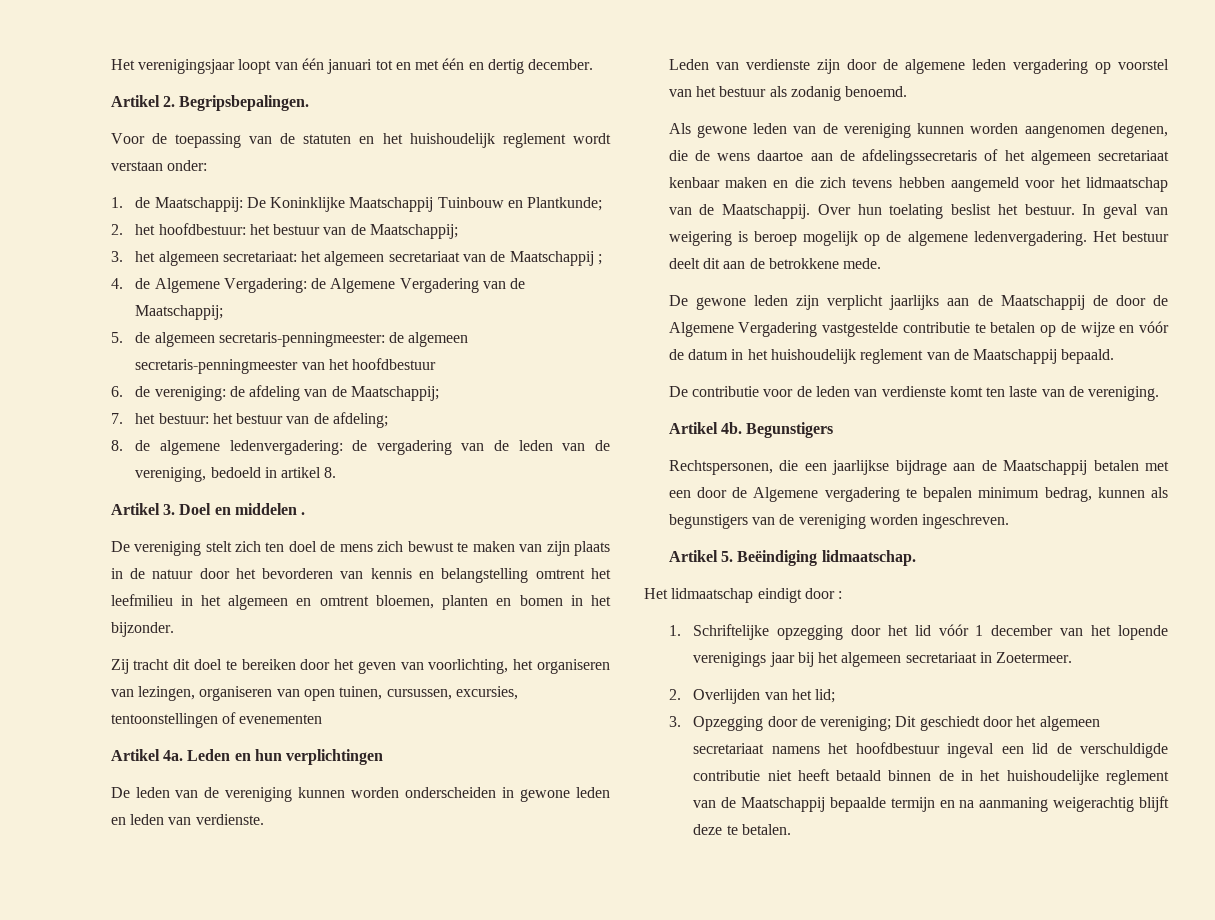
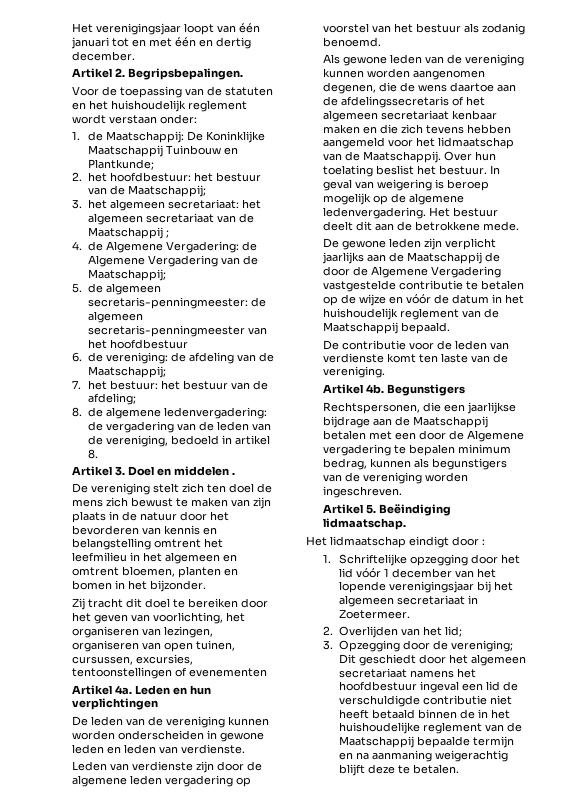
[693,652,795,667] verenigings jaar -> [389,581,475,593] verenigingsjaar

